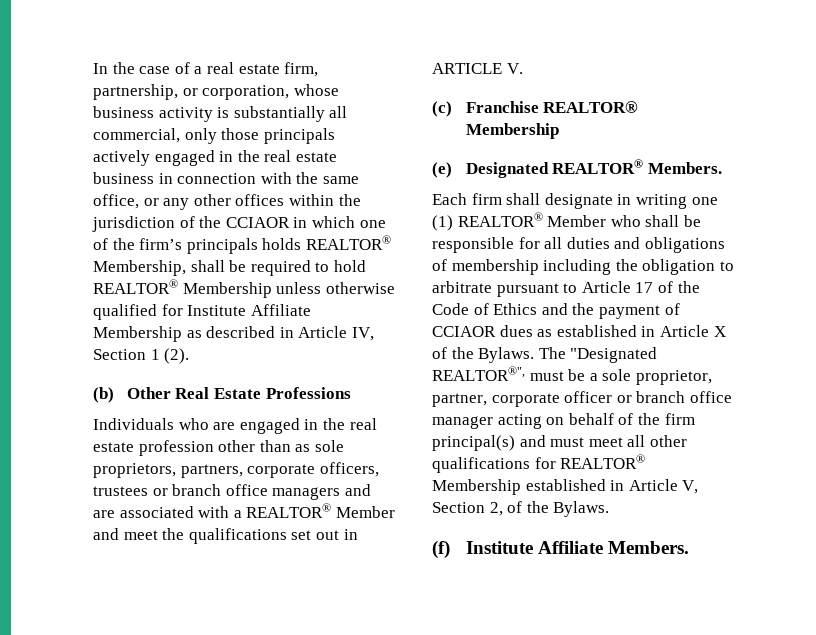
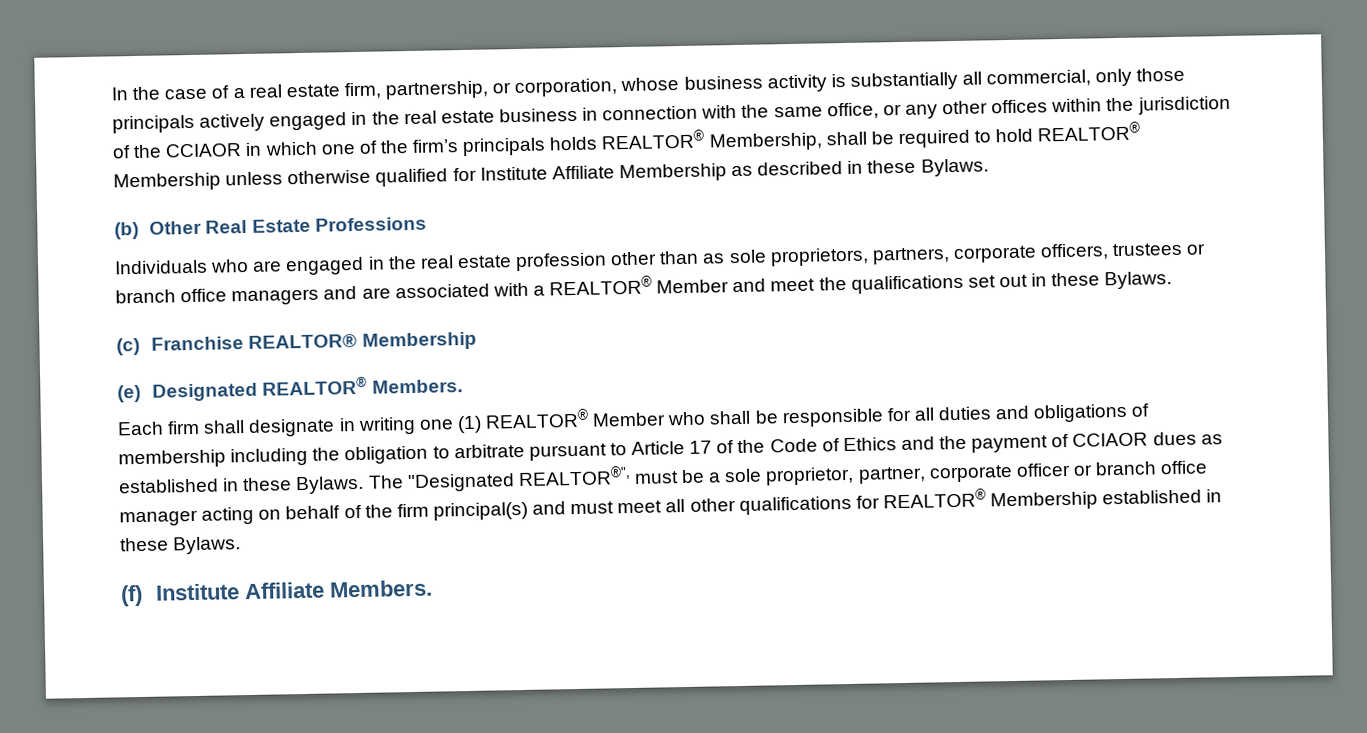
[298,326,374,341] [93,348,190,364] Article IV, Section 1 (2). -> [867,158,989,177] these Bylaws.
[432,63,523,74] ARTICLE V. -> [1051,271,1173,290] these Bylaws.
[659,325,726,337] [432,347,474,359] Article X of the -> [242,477,293,492] these
[628,479,699,494] [432,501,549,516] Article V, Section 2, of the -> [120,537,169,552] these

